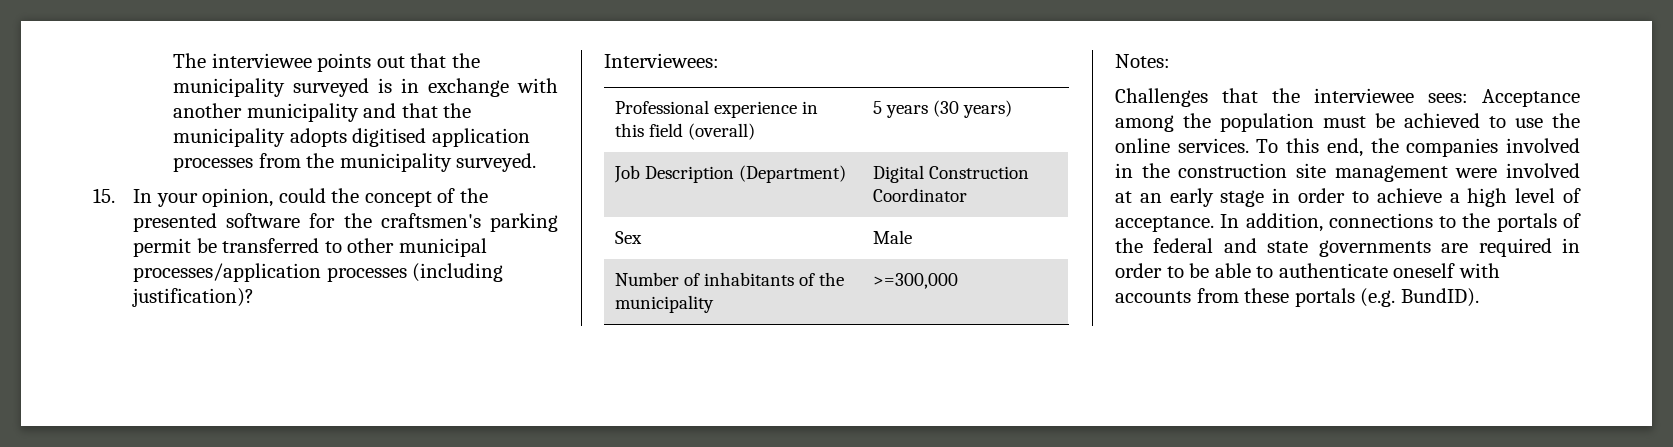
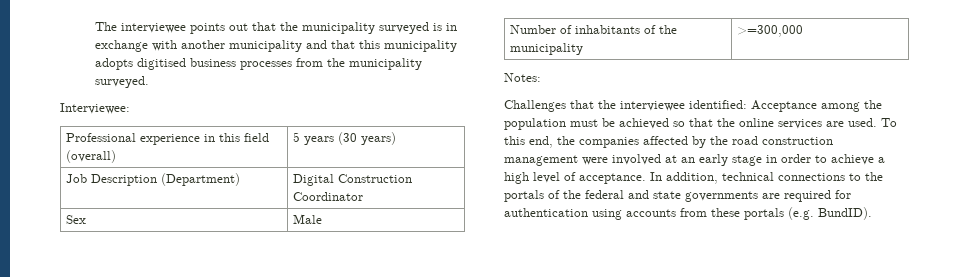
[443,103,472,118] the -> [358,40,380,49] this
[431,128,530,147] application -> [189,58,236,67] business
[93,188,488,207] [132,213,558,232] [132,238,487,257] [132,263,504,282] [131,288,254,307] [604,53,719,68] 15. In your opinion, could the concept of the presented software for the craftsmen's parking permit be transferred to other municipal processes/application processes (including justification)? // Interviewees: -> [60,103,130,114] Interviewee:
[1428,93,1468,103] sees: -> [689,100,747,109] identified:
[1489,113,1580,128] [1115,138,1249,153] to use the online services. -> [673,118,877,129] so that the online services are used.
[1506,138,1580,153] [1115,163,1326,178] involved in the construction site -> [643,136,833,148] affected by the road construction
(1323, 222) none -> [722,172,774,181] technical
[1562,238,1580,253] [1115,263,1500,278] in order to be able to authenticate oneself with -> [835,190,851,199] [504,208,622,220] for authentication using

